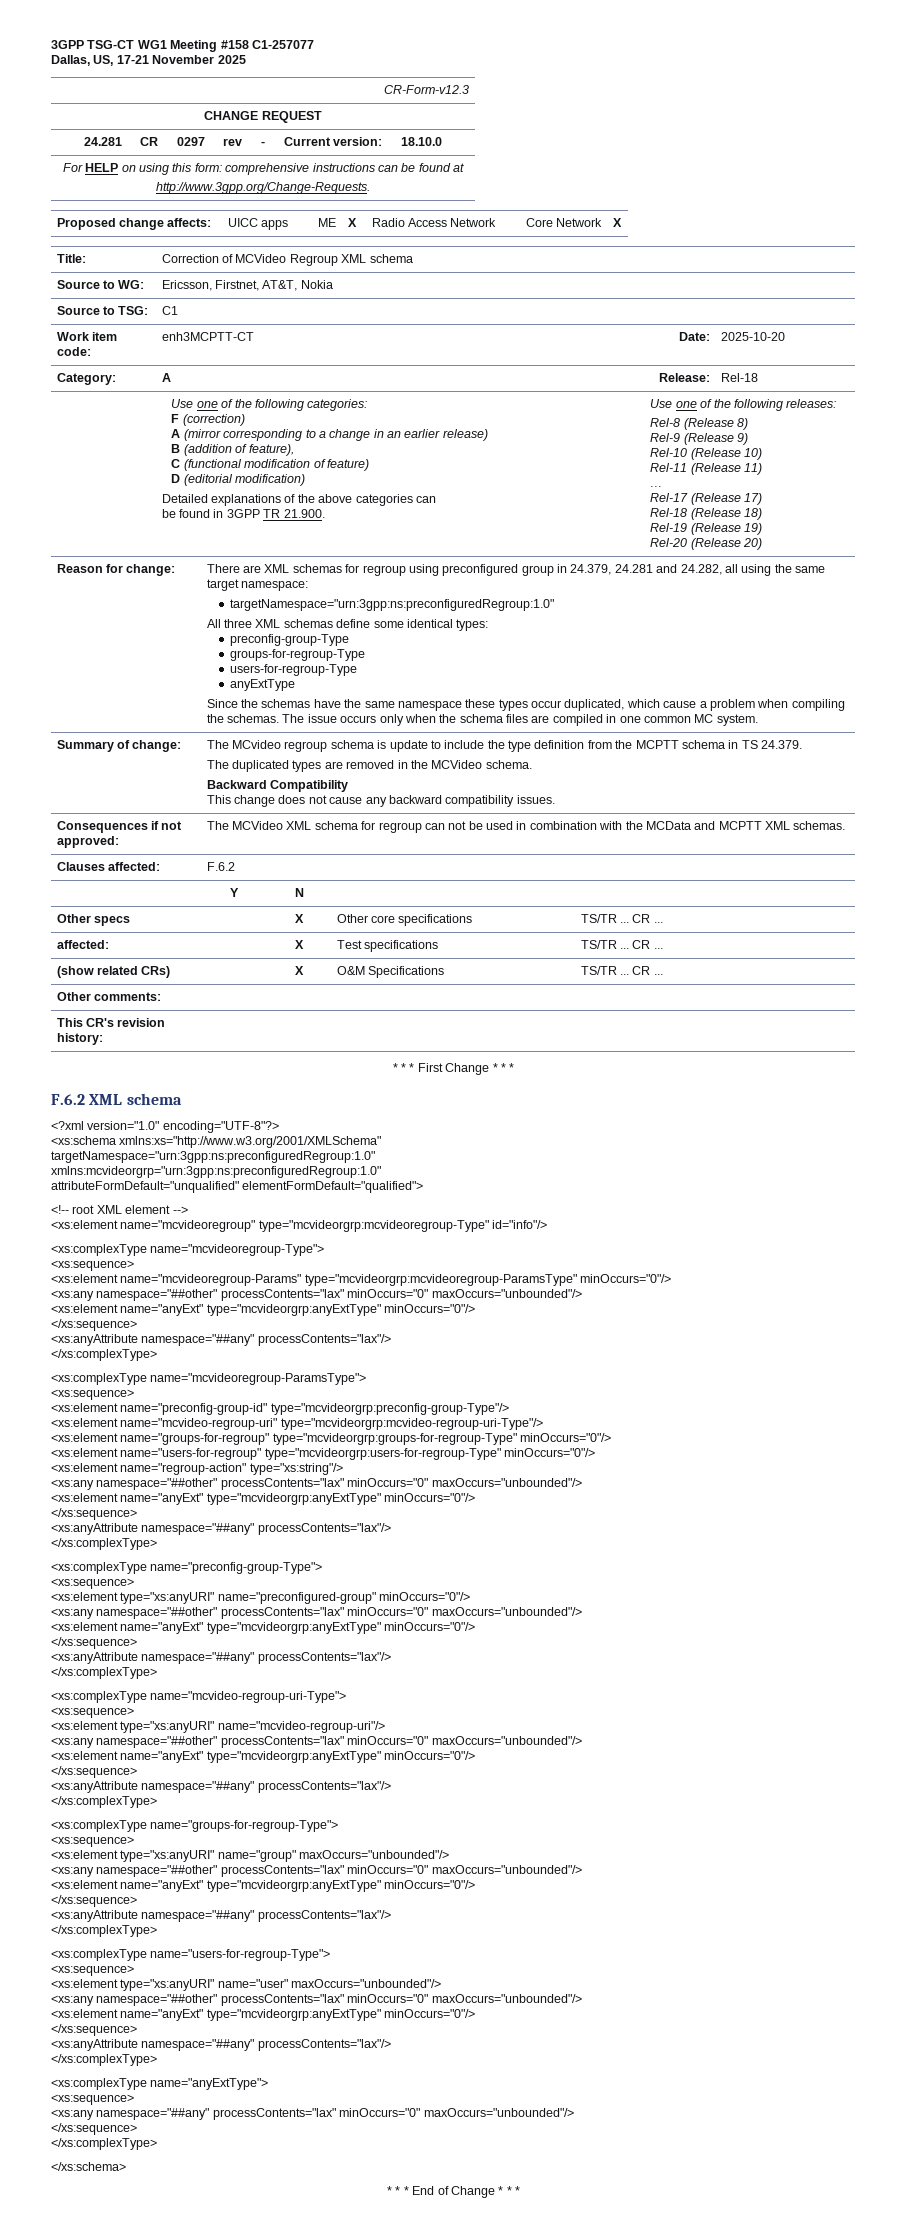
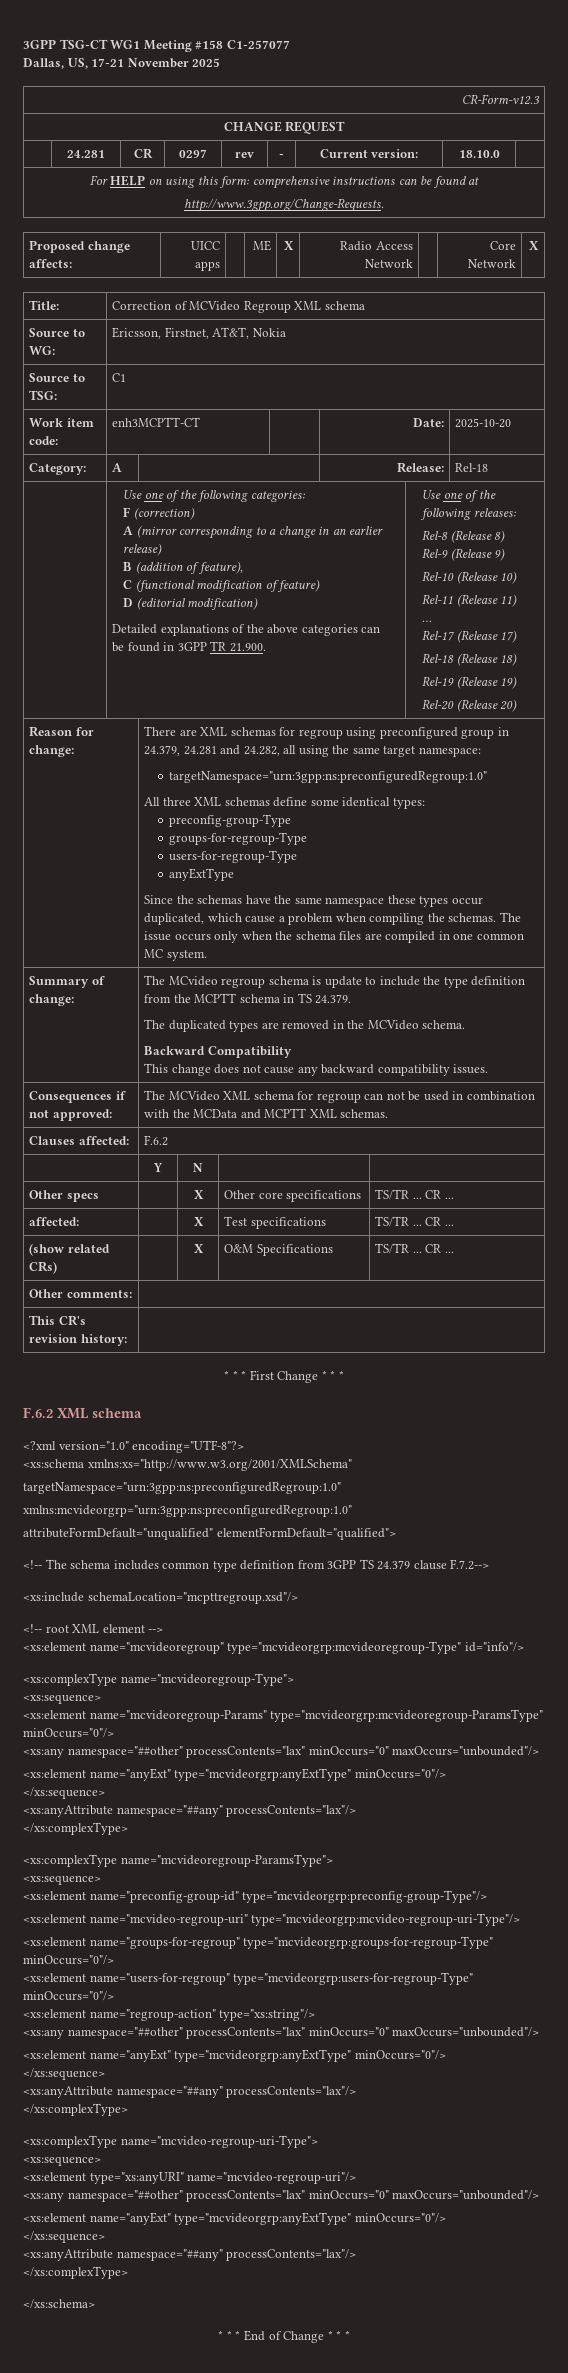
(424, 1187) none -> [23,1559,490,1572] [23,1592,298,1604] // <!-- The schema includes common type definition from 3GPP TS 24.379 clause F.7.2--> // <xs:include schemaLocation="mcpttregroup.xsd"/>
[51,1562,323,1574] [51,1578,134,1589] [51,1592,471,1604] [51,1607,582,1619] [51,1622,476,1634] [51,1637,137,1649] [51,1652,391,1664] [51,1667,157,1679] // <xs:complexType name="preconfig-group-Type"> // <xs:sequence> // <xs:element type="xs:anyURI" name="preconfigured-group" minOccurs="0"/> // <xs:any namespace="##other" processContents="lax" minOccurs="0" maxOccurs="unbounded"/> // <xs:element name="anyExt" type="mcvideorgrp:anyExtType" minOccurs="0"/> // </xs:sequence> // <xs:anyAttribute namespace="##any" processContents="lax"/> // </xs:complexType> -> (128, 2109) none
[51,1820,339,1832] [51,1836,134,1847] [51,1850,450,1862] [51,1865,582,1877] [51,1880,476,1892] [51,1895,137,1907] [51,1910,391,1922] [51,1925,157,1937] [51,1949,331,1961] [51,1965,134,1976] [51,1979,442,1991] [51,1994,582,2006] [51,2009,476,2021] [51,2024,137,2036] [51,2039,391,2051] [51,2054,157,2066] [51,2078,269,2090] [51,2094,134,2105] [51,2108,574,2120] [51,2123,137,2135] [51,2138,157,2150] // <xs:complexType name="groups-for-regroup-Type"> // <xs:sequence> // <xs:element type="xs:anyURI" name="group" maxOccurs="unbounded"/> // <xs:any namespace="##other" processContents="lax" minOccurs="0" maxOccurs="unbounded"/> // <xs:element name="anyExt" type="mcvideorgrp:anyExtType" minOccurs="0"/> // </xs:sequence> // <xs:anyAttribute namespace="##any" processContents="lax"/> // </xs:complexType> // <xs:complexType name="users-for-regroup-Type"> // <xs:sequence> // <xs:element type="xs:anyURI" name="user" maxOccurs="unbounded"/> // <xs:any namespace="##other" processContents="lax" minOccurs="0" maxOccurs="unbounded"/> // <xs:element name="anyExt" type="mcvideorgrp:anyExtType" minOccurs="0"/> // </xs:sequence> // <xs:anyAttribute namespace="##any" processContents="lax"/> // </xs:complexType> // <xs:complexType name="anyExtType"> // <xs:sequence> // <xs:any namespace="##any" processContents="lax" minOccurs="0" maxOccurs="unbounded"/> // </xs:sequence> // </xs:complexType> -> (128, 2272) none

